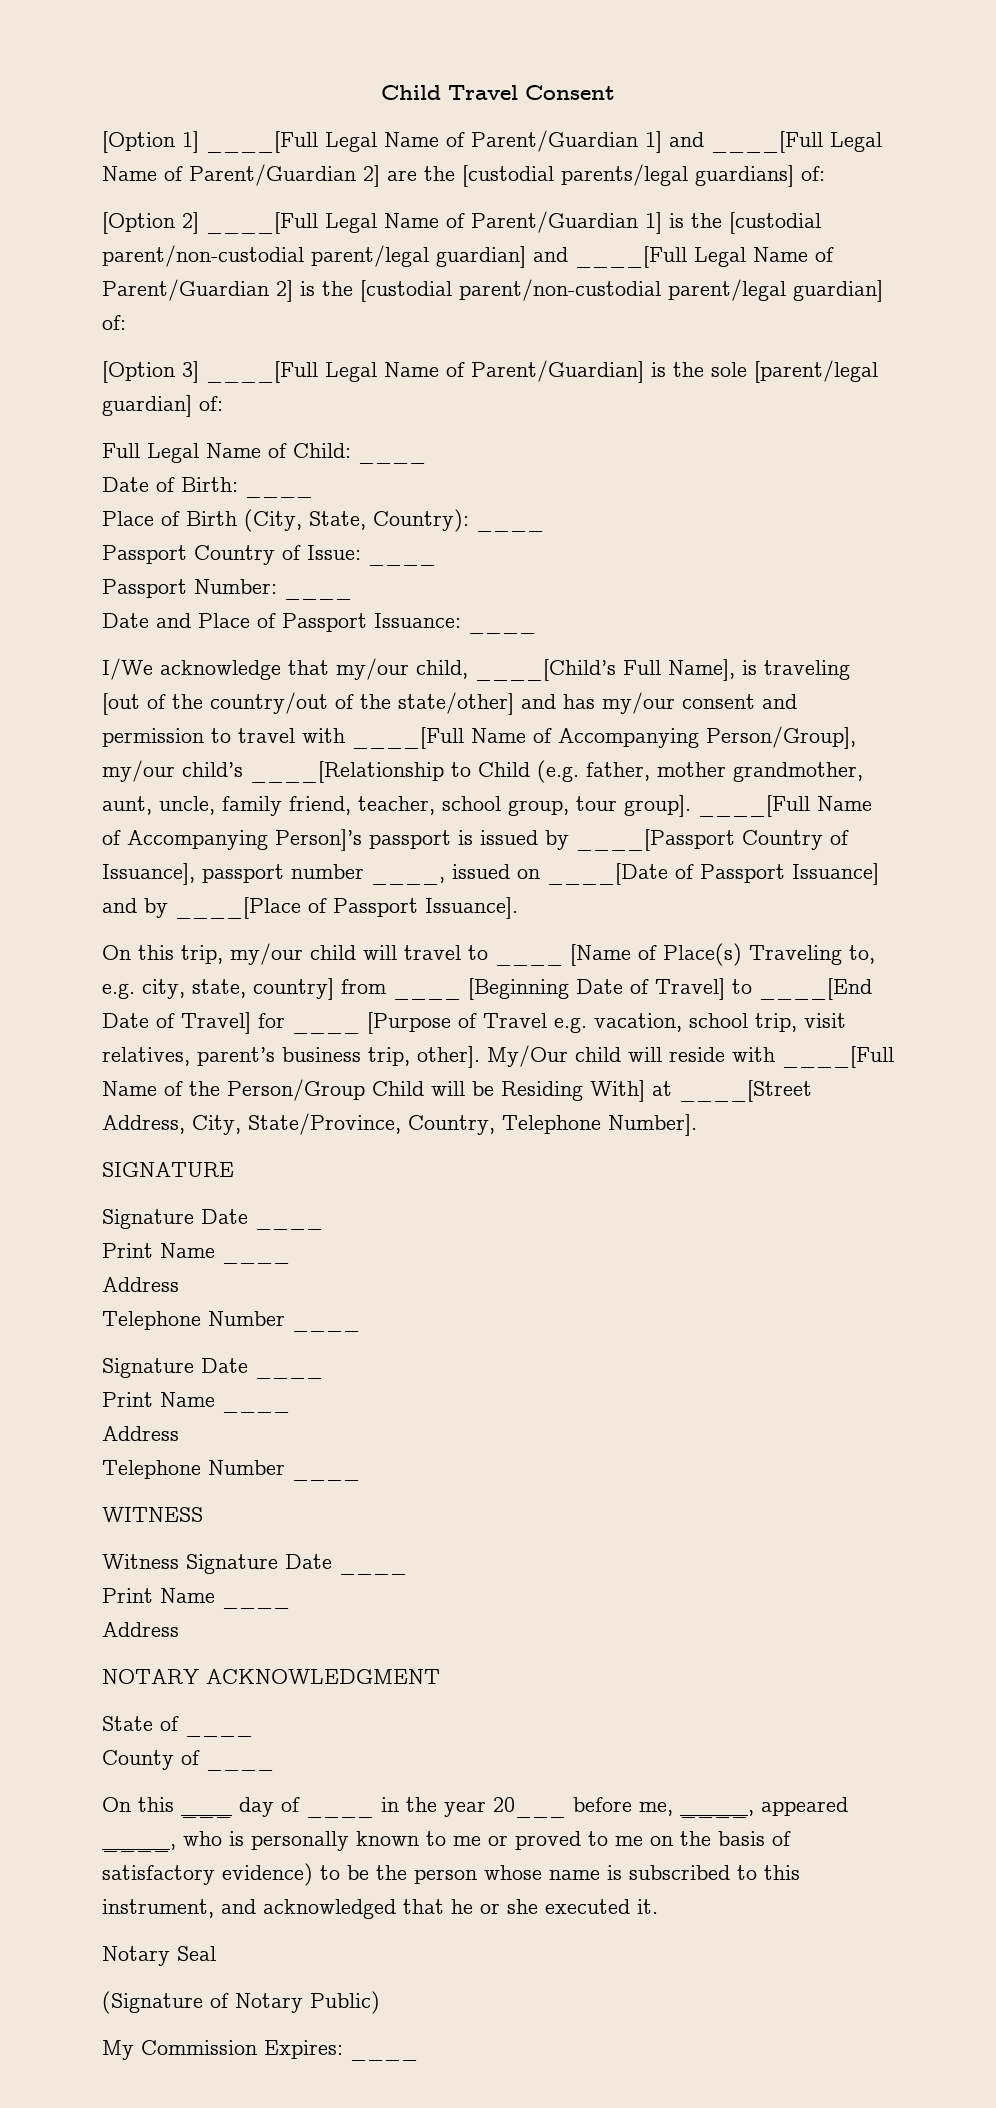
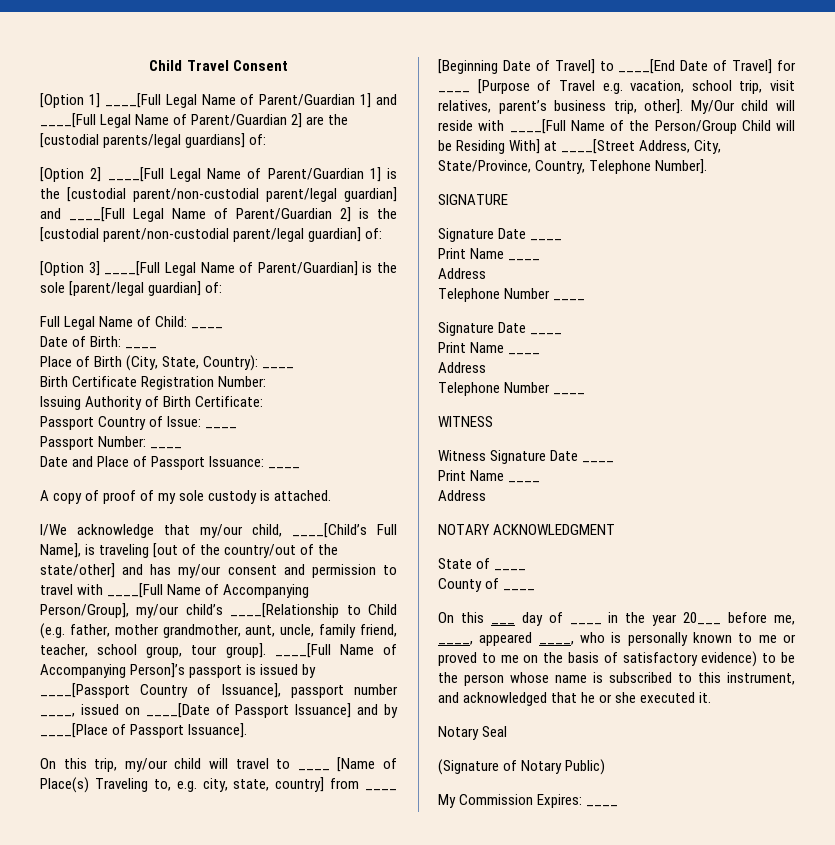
(544, 529) none -> [40,376,267,390] [40,396,264,410] // Birth Certificate Registration Number: // Issuing Authority of Birth Certificate:
(536, 631) none -> [40,490,332,504] // A copy of proof of my sole custody is attached.

